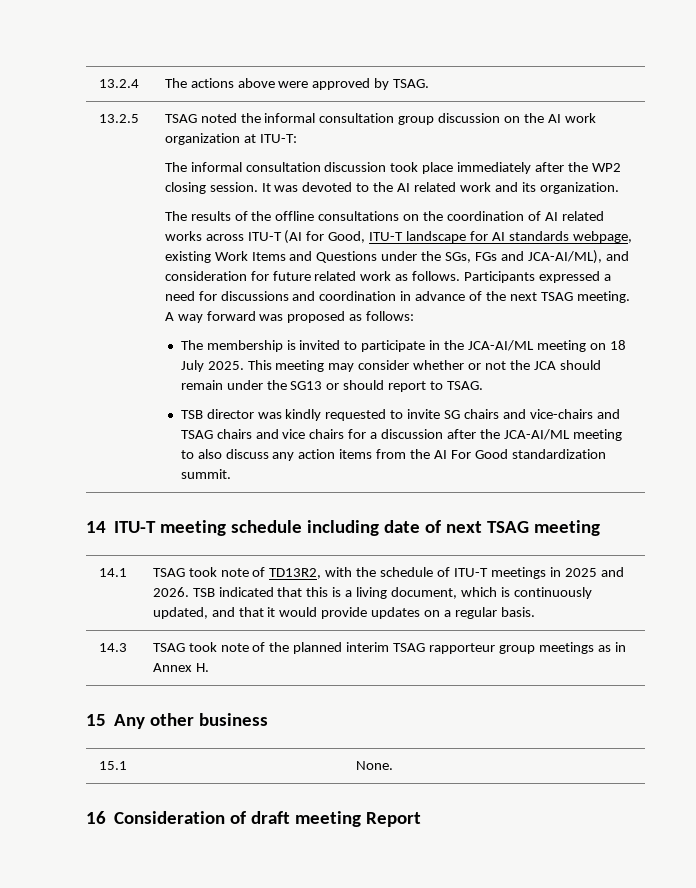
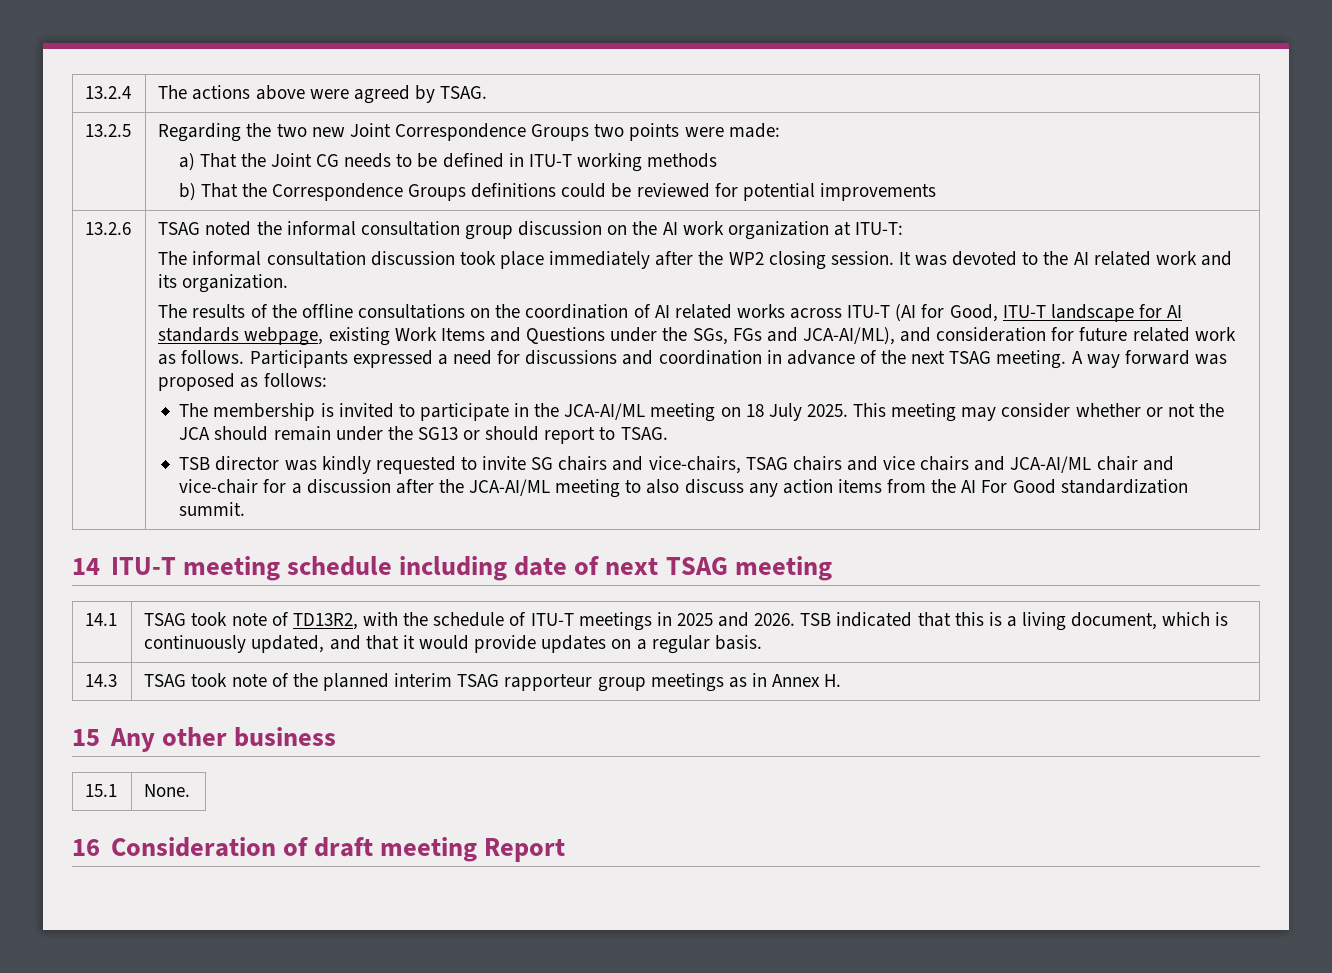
[312,78,371,90] approved -> [353,85,410,104] agreed
(139, 118) none -> [158,123,780,142] [178,153,718,172] [178,183,936,201] [85,222,132,235] | Regarding the two new Joint Correspondence Groups two points were made: // a) That the Joint CG needs to be defined in ITU-T working methods // b) That the Correspondence Groups definitions could be reviewed for potential improvements // 13.2.6
[529,409,620,419] vice-chairs and -> [648,456,741,474] vice-chairs,
(345, 434) none -> [974,456,1174,473] [179,479,259,494] and JCA-AI/ML chair and vice-chair

